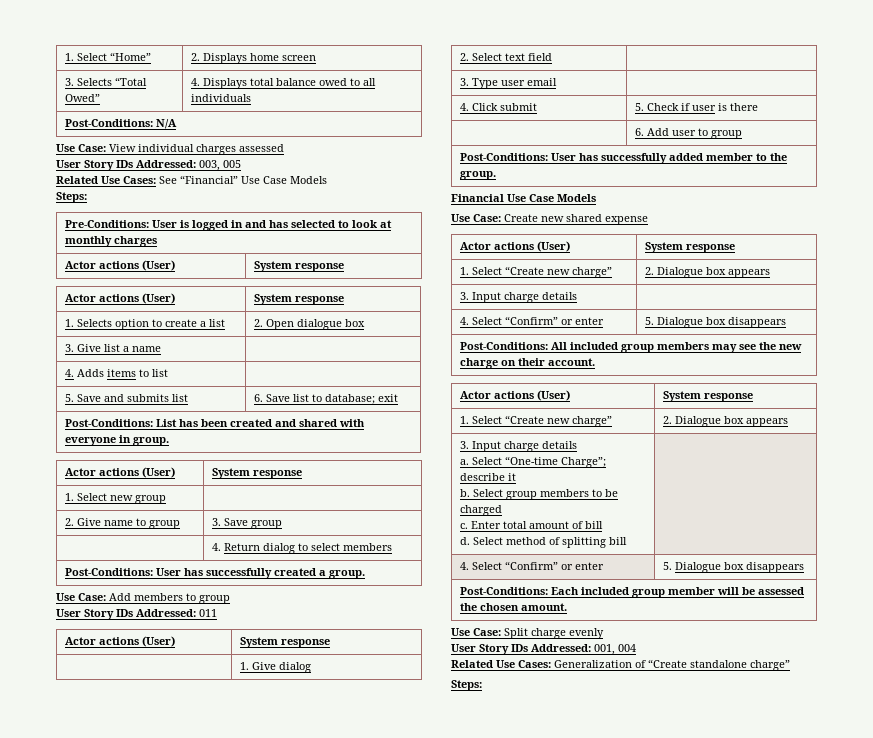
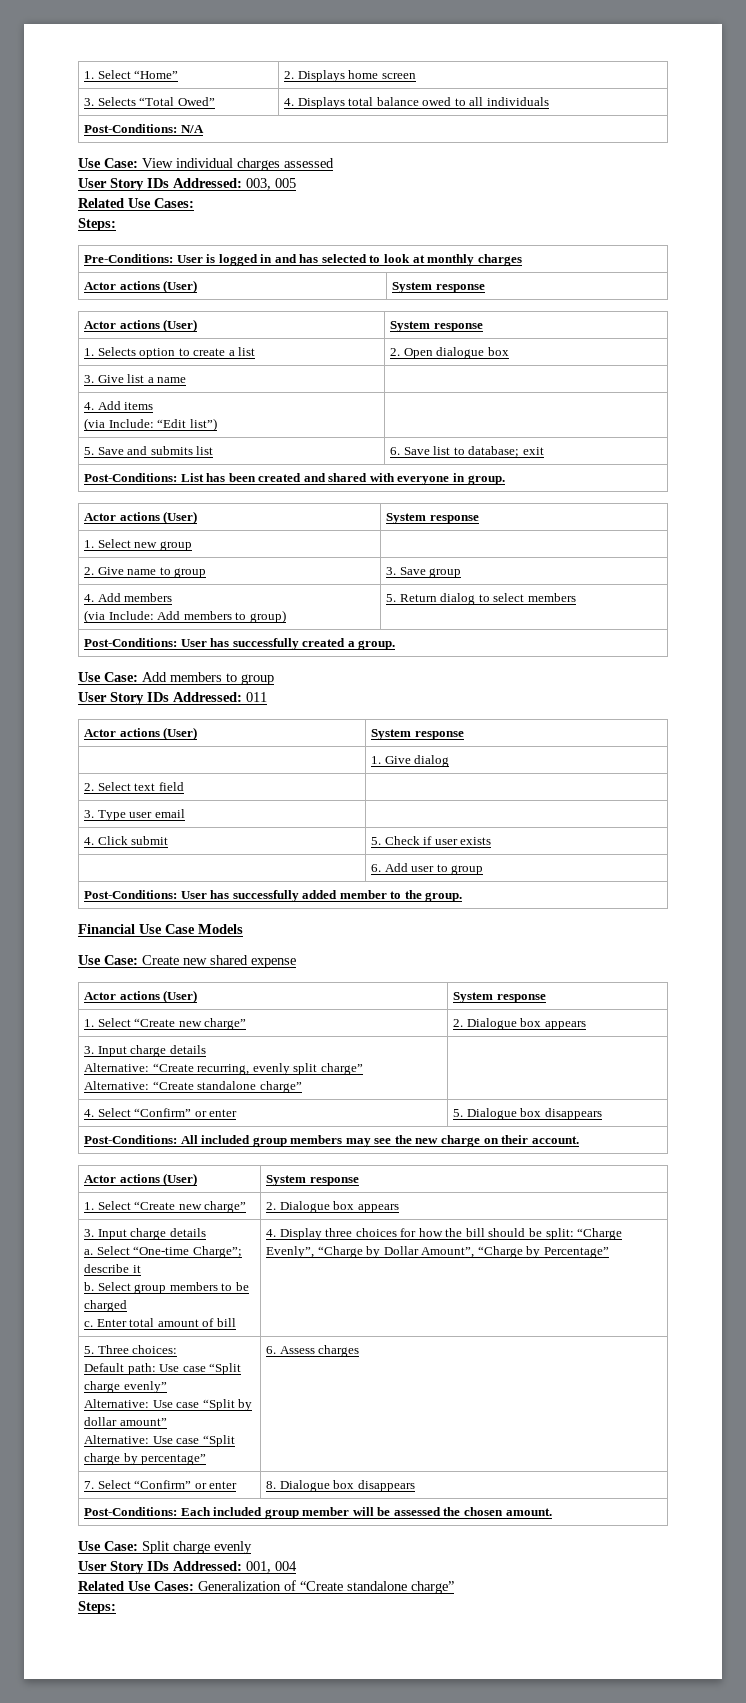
[159,175,327,184] See “Financial” Use Case Models -> (194, 203) none
[76,369,104,377] Adds -> [97,401,121,410] Add
[138,369,168,377] to list -> [84,418,217,431] // (via Include: “Edit list”)
[211,543,221,551] | 4. -> [84,593,173,602] [84,610,286,623] [386,594,397,602] 4. Add members // (via Include: Add members to group) | 5.
[717,103,758,111] is there -> [460,837,492,845] exists
(577, 296) none -> [84,1063,363,1075] [84,1081,302,1093] // Alternative: “Create recurring, evenly split charge” // Alternative: “Create standalone charge”
[459,537,627,548] [459,561,604,570] [662,562,672,570] // d. Select method of splitting bill | // 4. Select “Confirm” or enter | 5. -> [266,1228,623,1240] [266,1246,609,1258] [84,1345,178,1354] [84,1363,242,1375] [84,1381,167,1393] [84,1399,253,1411] [84,1417,167,1426] [84,1435,235,1447] [84,1453,207,1465] [266,1345,360,1357] [84,1480,238,1489] [266,1481,277,1489] | 4. Display three choices for how the bill should be split: “Charge Evenly”, “Charge by Dollar Amount”, “Charge by Percentage” // 5. Three choices: // Default path: Use case “Split charge evenly” // Alternative: Use case “Split by dollar amount” // Alternative: Use case “Split charge by percentage” | 6. Assess charges // 7. Select “Confirm” or enter | 8.

